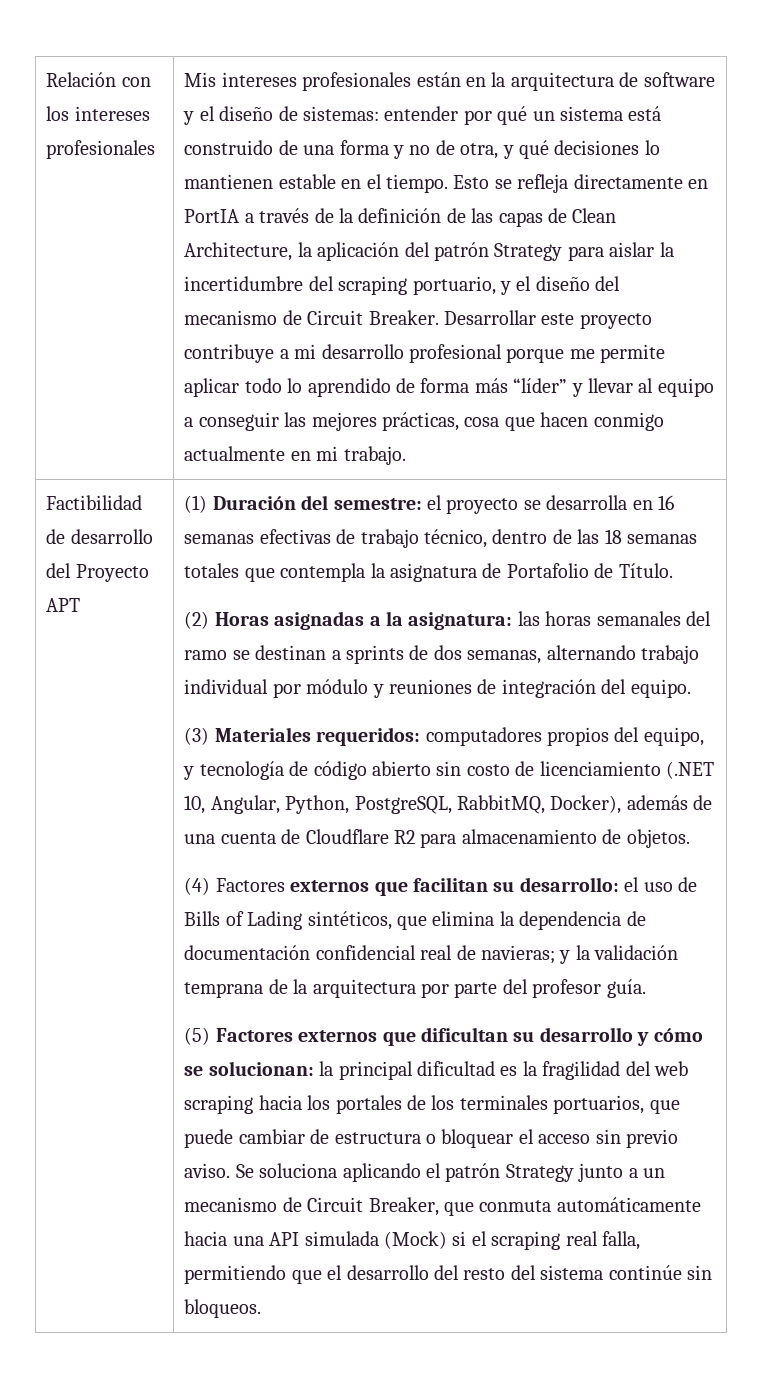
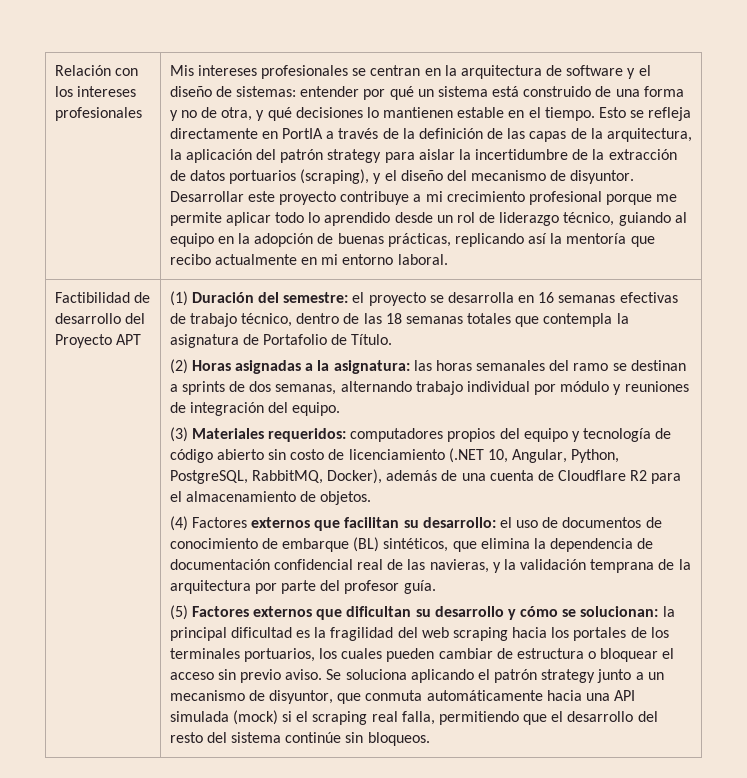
[416,72,461,87] están -> [352,65,421,76] se centran
[572,208,617,223] [184,242,293,261] Clean Architecture, -> [590,128,693,142] la arquitectura,
[494,243,563,261] Strategy -> [327,149,382,163] strategy
[308,276,496,295] del scraping portuario, -> [572,149,677,160] [169,169,370,184] de la extracción de datos portuarios (scraping),
[307,310,439,325] Circuit Breaker. -> [570,170,635,184] disyuntor.
[321,344,404,359] desarrollo -> [446,191,525,202] crecimiento
[396,378,714,397] [184,412,664,431] de forma más “líder” y llevar al equipo a conseguir las mejores prácticas, cosa que hacen conmigo -> [394,212,687,226] [169,233,655,247] [169,254,211,265] desde un rol de liderazgo técnico, guiando al equipo en la adopción de buenas prácticas, replicando así la mentoría que recibo
[343,446,406,465] trabajo. -> [342,254,448,265] entorno laboral.
[643,727,704,746] equipo, -> [523,428,568,442] equipo
(457, 840) none -> [169,491,182,502] el
[184,911,303,930] Bills of Lading -> [562,517,662,528] [169,537,380,552] documentos de conocimiento de embarque (BL)
[481,945,556,964] navieras; -> [407,559,489,573] las navieras,
[649,1100,680,1114] [184,1129,234,1148] que puede -> [319,648,435,662] los cuales pueden
[505,1164,574,1182] Strategy -> [541,669,596,683] strategy
[307,1197,439,1216] Circuit Breaker, -> [269,690,334,704] disyuntor,
[384,1231,448,1249] (Mock) -> [232,710,278,725] (mock)

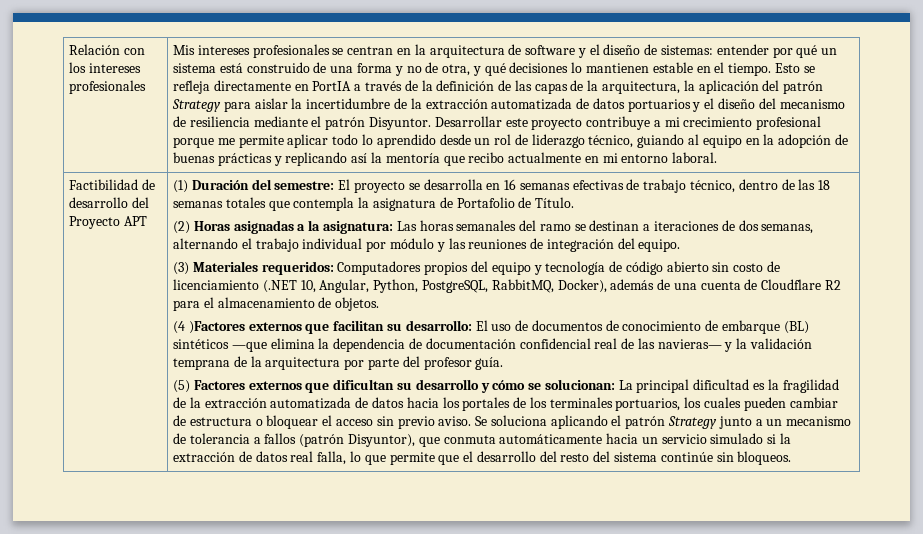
[327,149,382,163] strategy -> [172,99,222,112] Strategy
(677, 154) none -> [491,98,573,110] automatizada
[300,169,370,184] (scraping), -> (691, 105) none
[570,170,635,184] disyuntor. -> [189,116,431,130] resiliencia mediante el patrón Disyuntor.
[387,233,451,247] prácticas, -> [217,153,282,166] prácticas y
[352,292,365,303] el -> [338,179,351,190] El
[413,360,432,371] las -> [396,221,417,231] Las
[181,381,225,395] sprints -> [654,221,720,231] iteraciones
(412, 386) none -> [241,238,252,249] el
(622, 389) none -> [448,238,466,249] las
[350,428,444,442] computadores -> [337,261,422,275] Computadores
[169,516,247,531] (4) Factores -> [173,321,245,334] (4 )Factores
[499,517,512,528] el -> [475,320,488,331] El
[383,538,477,552] sintéticos, que -> [173,339,267,352] sintéticos —que
[429,559,489,573] navieras, -> [657,339,722,349] navieras—
[662,606,675,617] la -> [618,380,633,390] La
[397,627,508,641] del web scraping -> [173,397,404,409] de la extracción automatizada de datos
[541,669,596,683] strategy -> [668,416,718,429] Strategy
[269,690,636,704] [169,710,519,725] disyuntor, que conmuta automáticamente hacia una API simulada (mock) si el scraping real falla, permitiendo -> [189,433,792,447] [173,451,435,465] tolerancia a fallos (patrón Disyuntor), que conmuta automáticamente hacia un servicio simulado si la extracción de datos real falla, lo que permite

